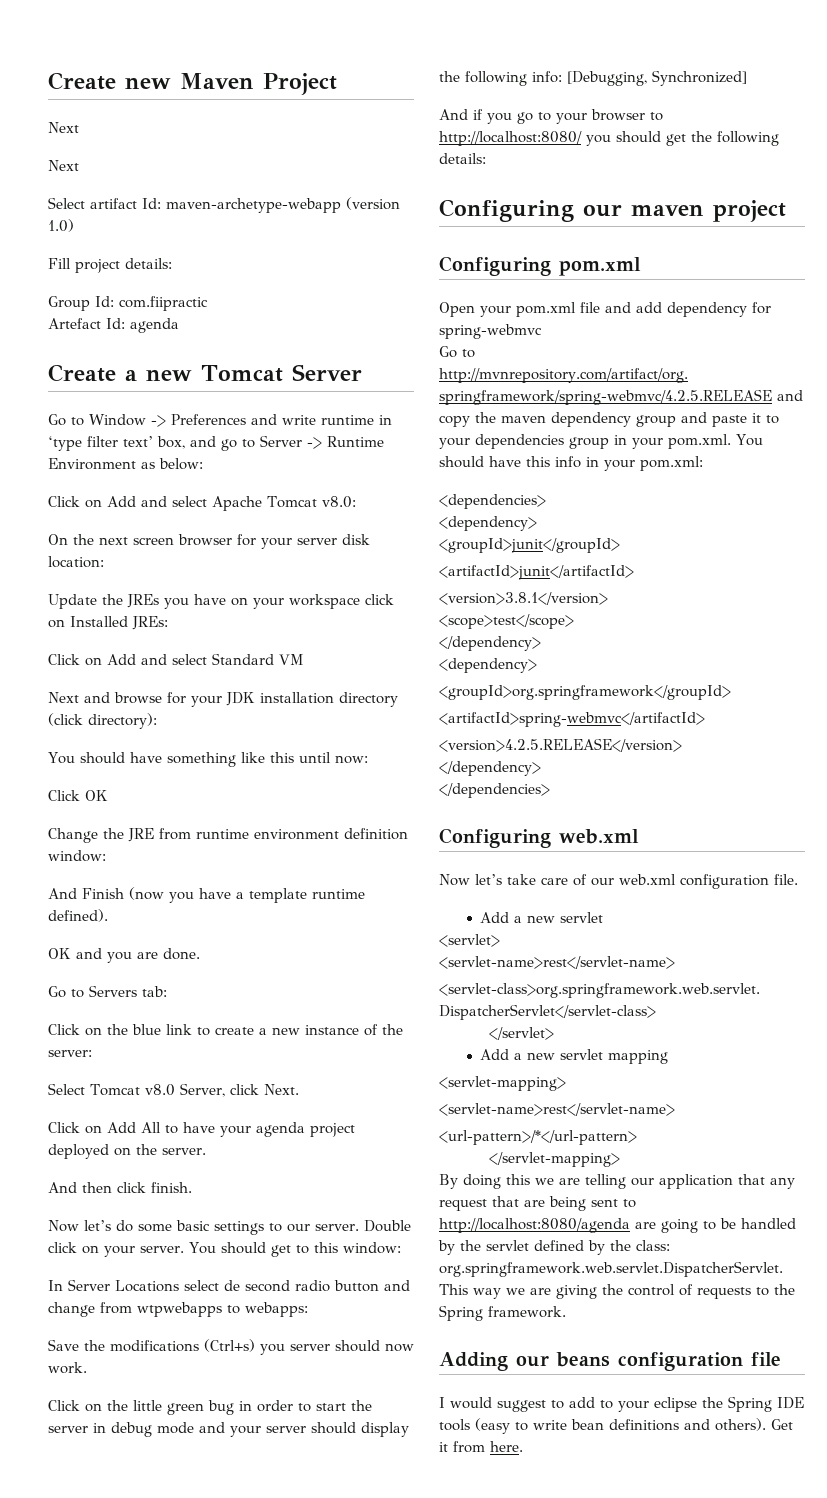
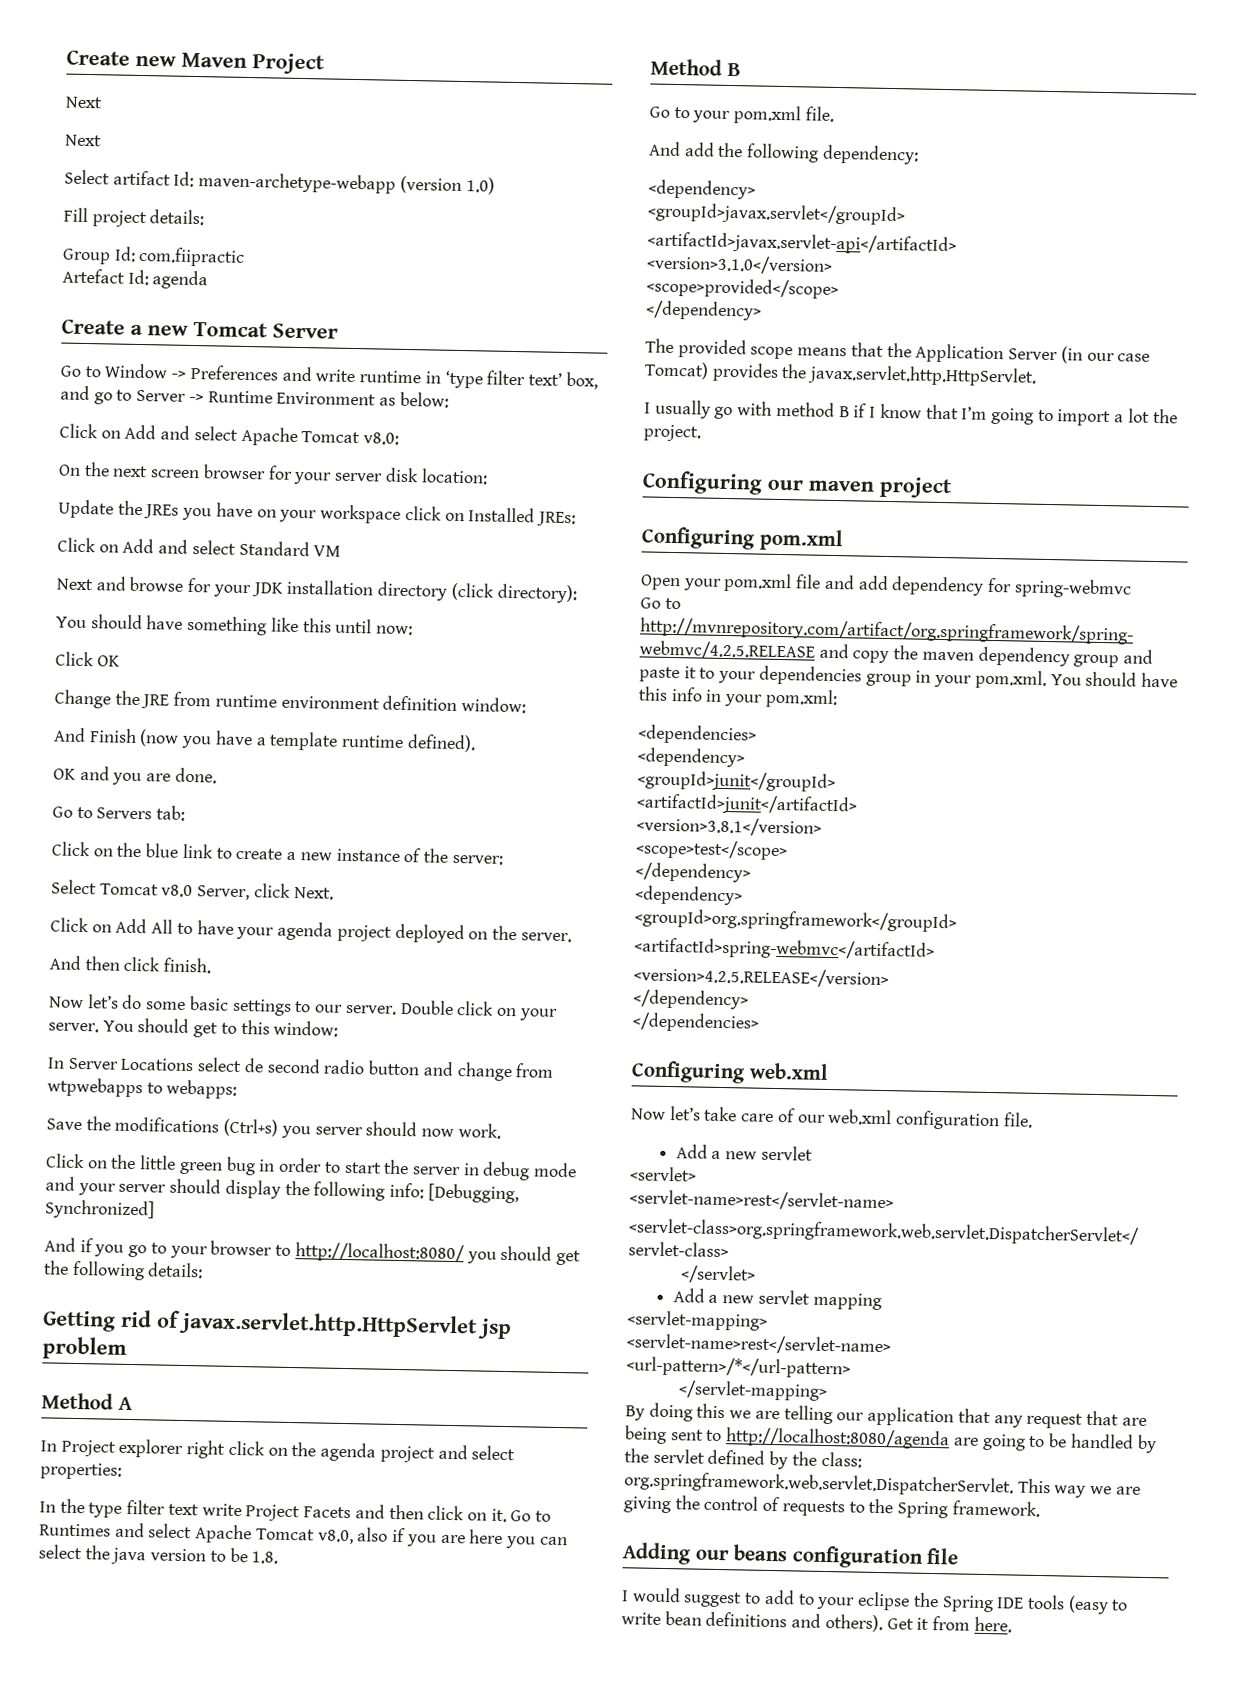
(486, 158) none -> [42,1309,512,1340] [42,1336,127,1360] [41,1392,133,1411] [40,1438,516,1463] [40,1462,122,1480] [39,1498,552,1523] [39,1522,568,1549] [38,1544,279,1565] [650,58,741,77] [649,105,834,125] [649,141,919,165] [648,179,756,200] [647,202,906,226] [647,231,957,256] [646,254,833,275] [646,277,839,300] [645,300,762,321] [645,338,1151,364] [644,361,1038,387] [644,399,1178,427] [643,424,701,442] // Getting rid of javax.servlet.http.HttpServlet jsp problem // Method A // In Project explorer right click on the agenda project and select properties: // In the type filter text write Project Facets and then click on it. Go to Runtimes and select Apache Tomcat v8.0, also if you are here you can select the java version to be 1.8. // Method B // Go to your pom.xml file. // And add the following dependency: // <dependency> // <groupId>javax.servlet</groupId> // <artifactId>javax.servlet-api</artifactId> // <version>3.1.0</version> // <scope>provided</scope> // </dependency> // The provided scope means that the Application Server (in our case Tomcat) provides the javax.servlet.http.HttpServlet. // I usually go with method B if I know that I’m going to import a lot the project.

